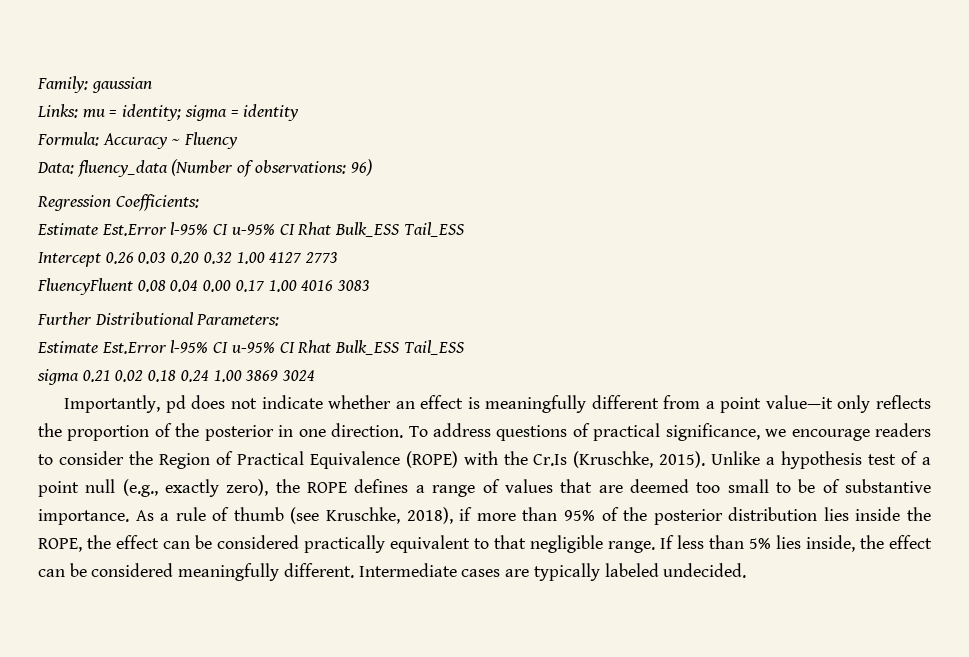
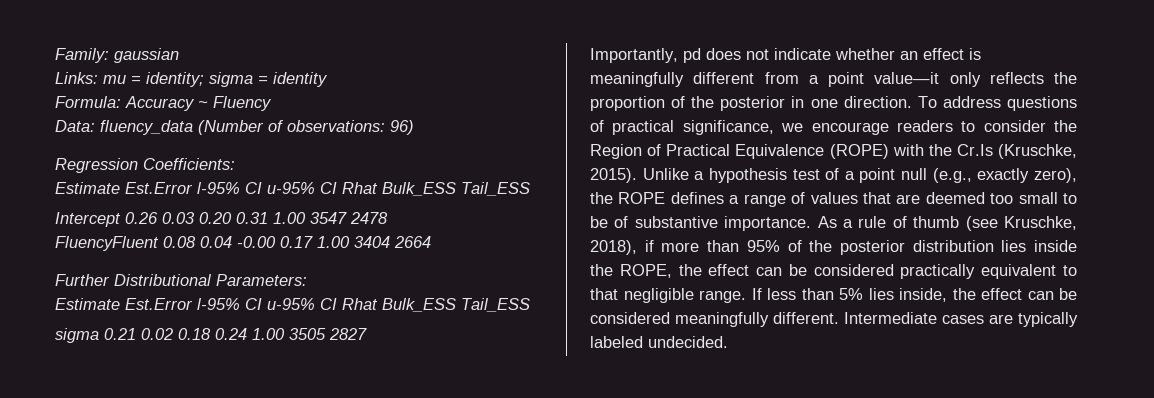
[203,252,339,264] 0.32 1.00 4127 2773 -> [236,212,388,224] 0.31 1.00 3547 2478
[203,280,232,292] 0.00 -> [237,236,276,248] -0.00
[301,280,371,291] 4016 3083 -> [354,236,431,248] 3404 2664
[245,370,316,381] 3869 3024 -> [289,328,367,340] 3505 2827

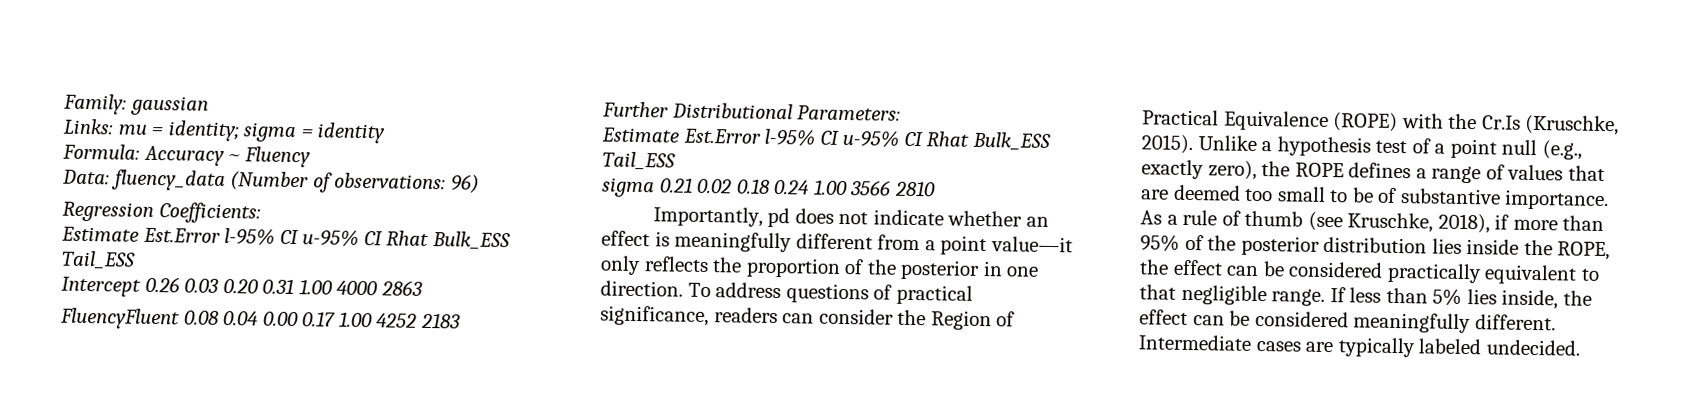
[310,212,388,224] 3547 2478 -> [336,280,423,296] 4000 2863
[237,236,276,248] -0.00 -> [262,311,299,327] 0.00
[354,236,431,248] 3404 2664 -> [376,312,461,329] 4252 2183
[289,328,367,340] 3505 2827 -> [850,180,936,197] 3566 2810
[781,120,976,135] we encourage readers to -> [713,307,815,324] readers can

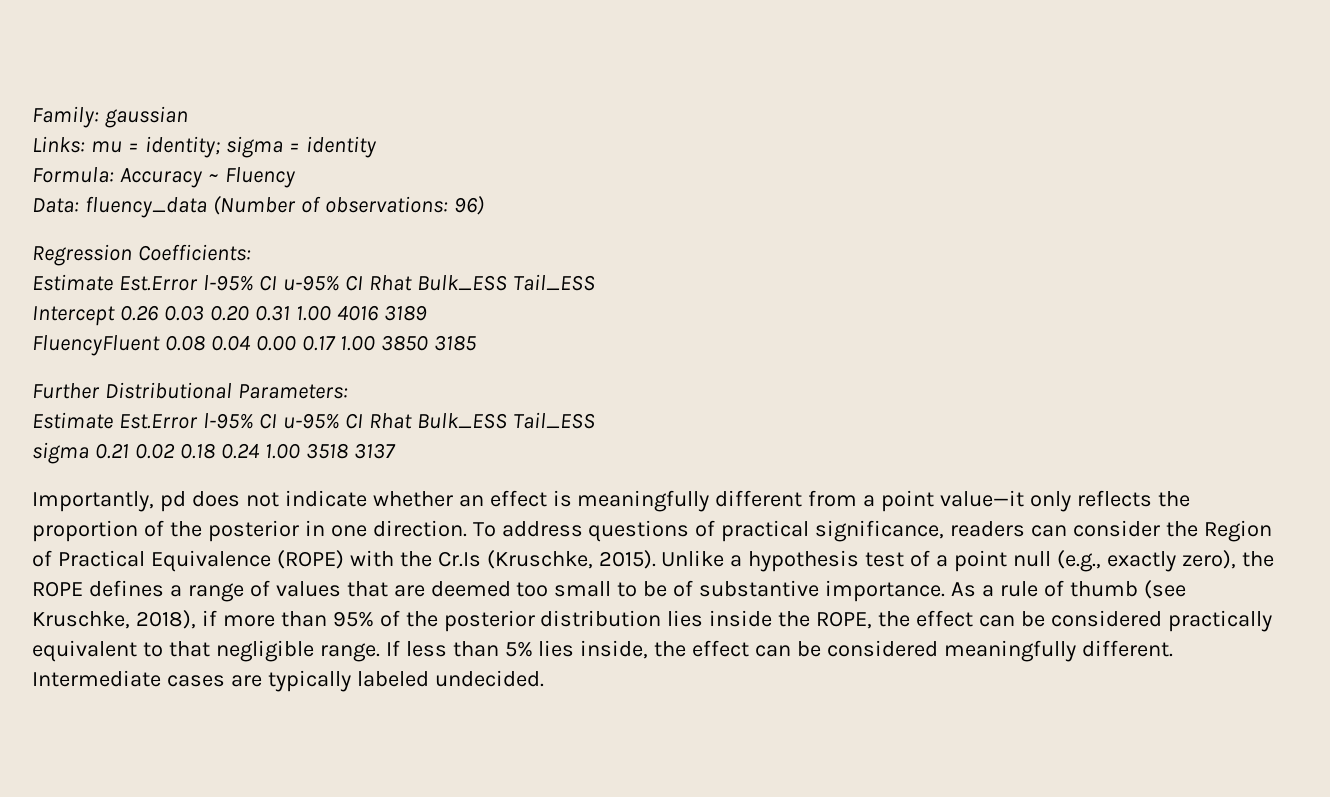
[336,280,423,296] 4000 2863 -> [336,305,427,321] 4016 3189
[376,312,461,329] 4252 2183 -> [380,335,476,351] 3850 3185
[850,180,936,197] 3566 2810 -> [305,443,396,459] 3518 3137

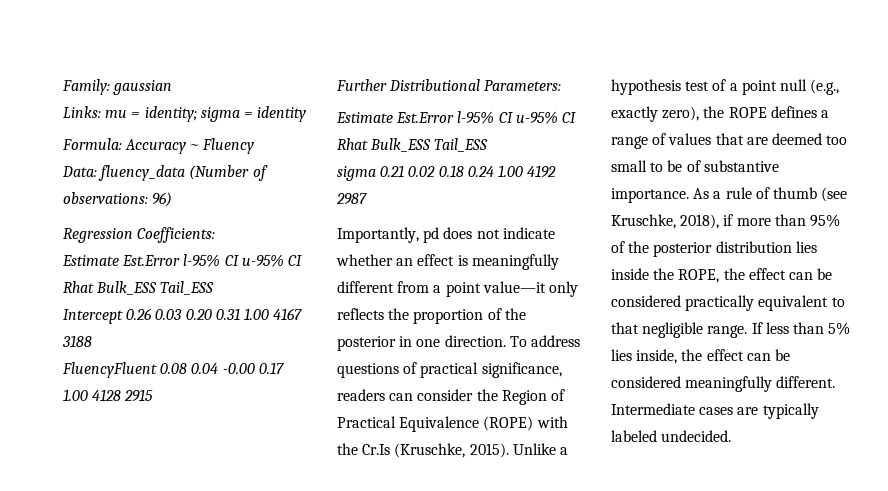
[336,305,427,321] 4016 3189 -> [273,308,303,320] [62,335,92,347] 4167 3188
[255,335,296,351] 0.00 -> [222,363,255,374] -0.00
[380,335,476,351] 3850 3185 -> [92,389,154,402] 4128 2915
[305,443,396,459] 3518 3137 -> [527,165,557,178] [336,193,367,205] 4192 2987

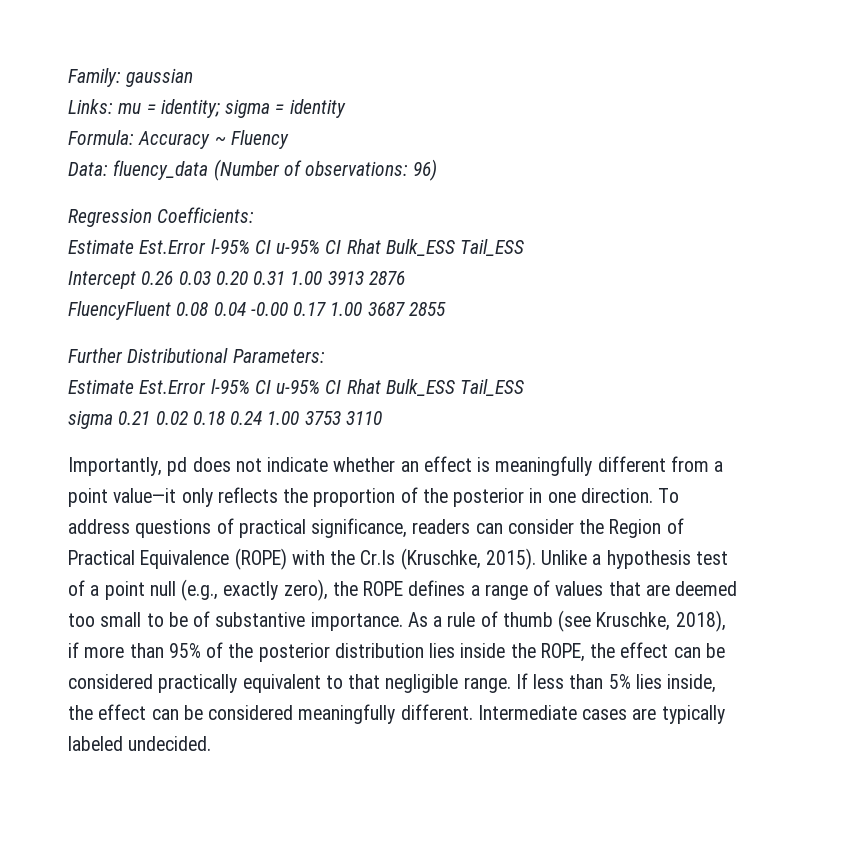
[273,308,303,320] [62,335,92,347] 4167 3188 -> [327,271,405,285] 3913 2876
[92,389,154,402] 4128 2915 -> [367,302,446,316] 3687 2855
[527,165,557,178] [336,193,367,205] 4192 2987 -> [304,411,382,425] 3753 3110

